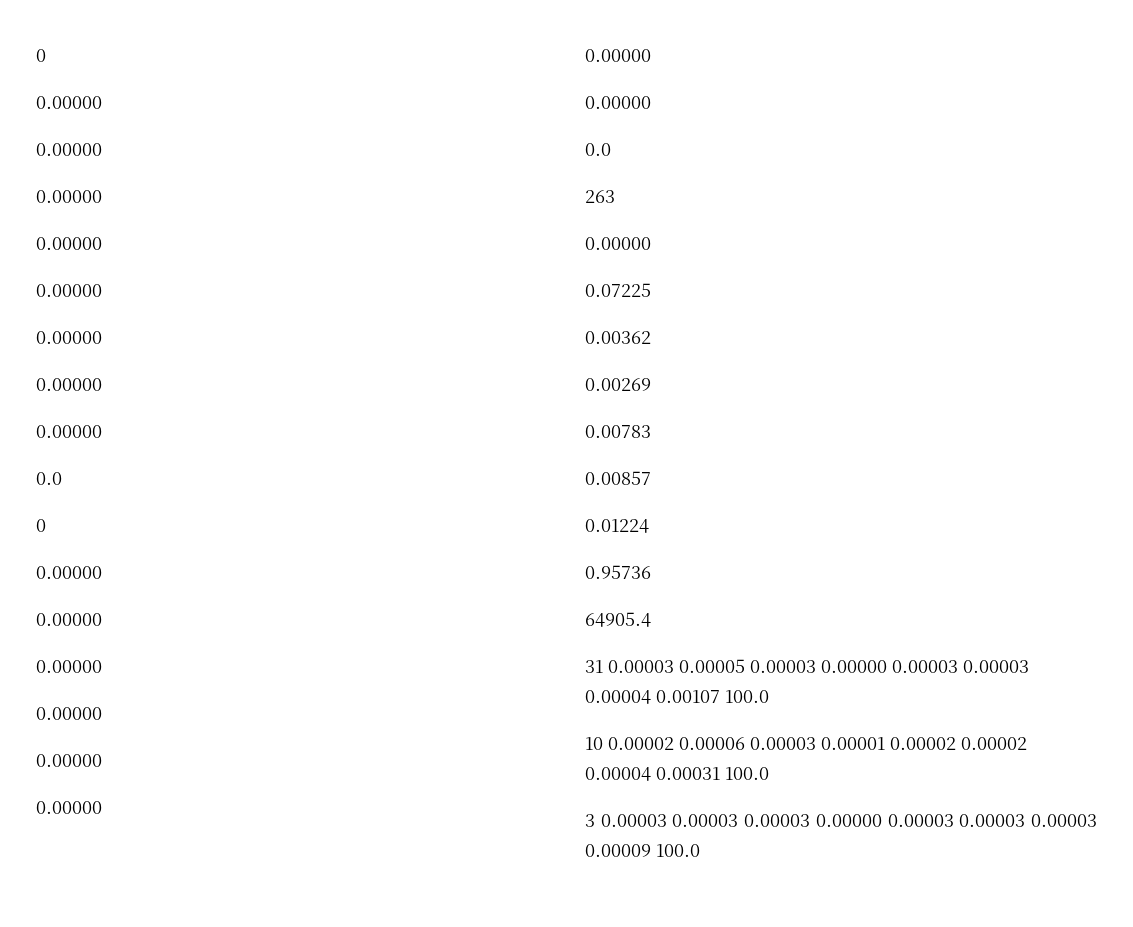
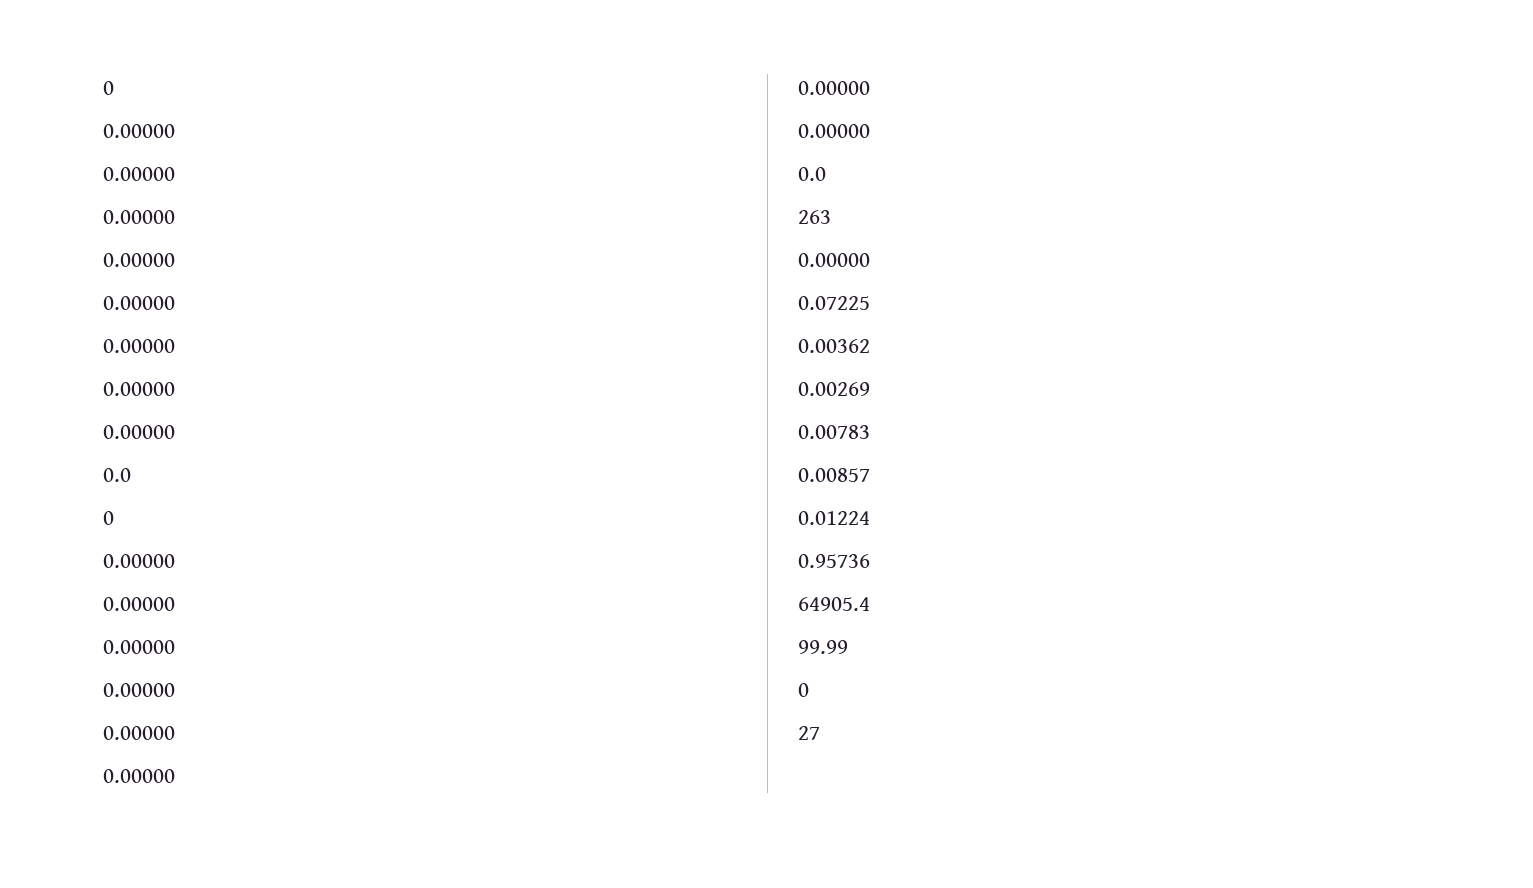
[585,659,1029,673] [585,690,769,704] [585,737,1027,750] [585,767,769,781] [585,814,1097,827] [585,844,700,857] 31 0.00003 0.00005 0.00003 0.00000 0.00003 0.00003 0.00004 0.00107 100.0 // 10 0.00002 0.00006 0.00003 0.00001 0.00002 0.00002 0.00004 0.00031 100.0 // 3 0.00003 0.00003 0.00003 0.00000 0.00003 0.00003 0.00003 0.00009 100.0 -> [798,640,848,654] [798,683,809,697] [798,726,820,740] 99.99 // 0 // 27

